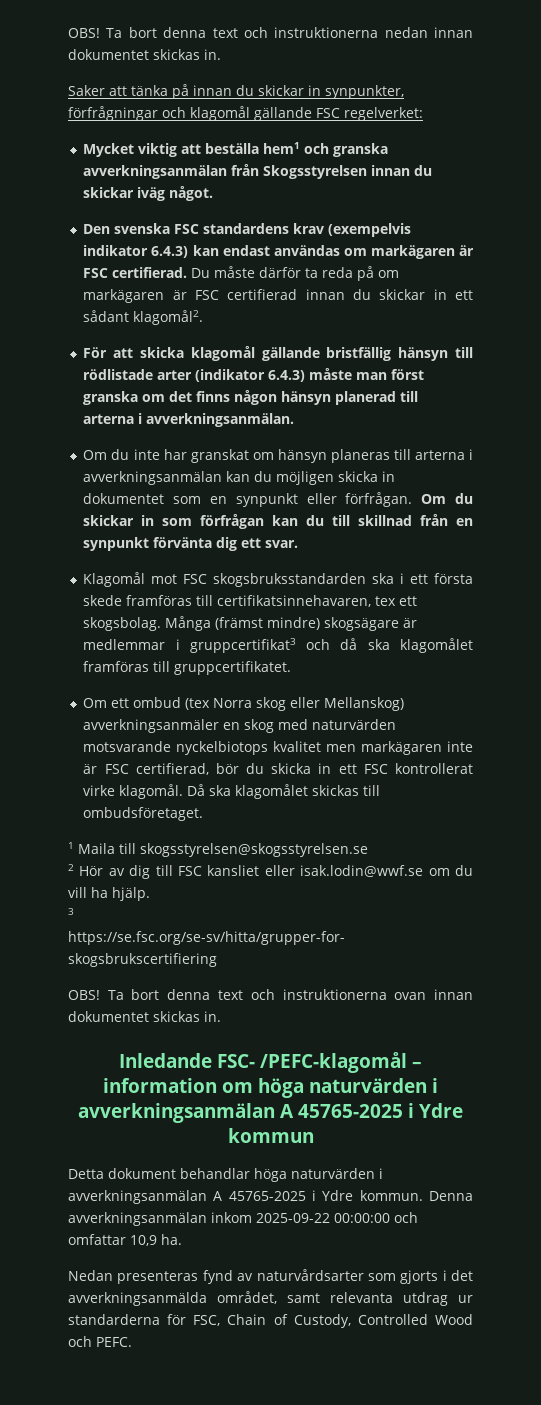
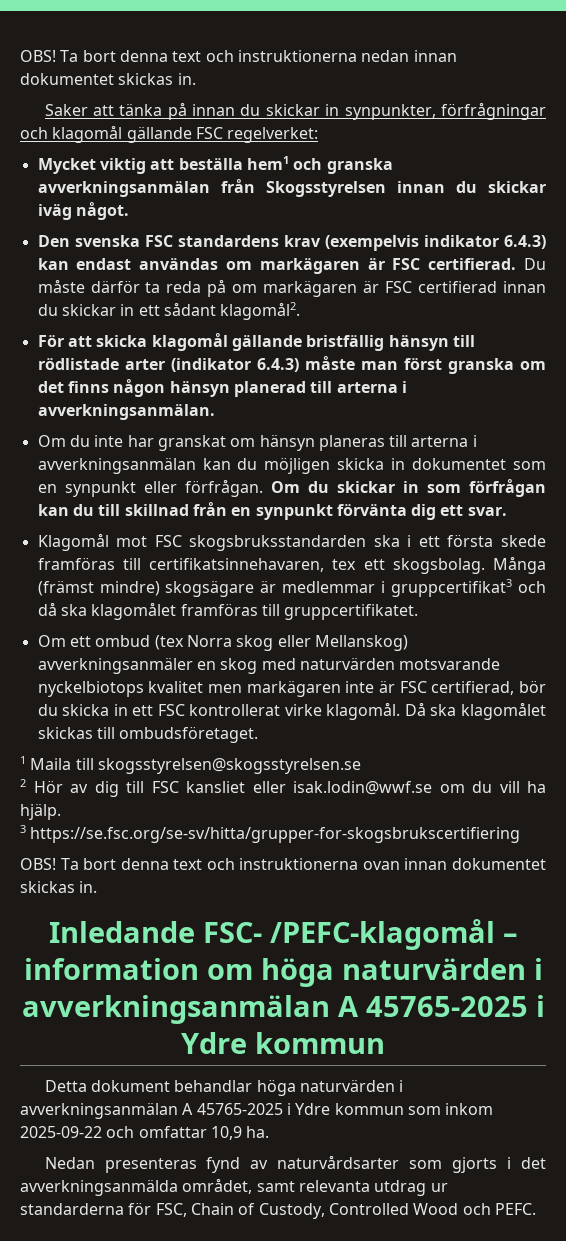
[359,1190,473,1201] [68,1212,207,1226] kommun. Denna avverkningsanmälan -> [334,1103,441,1115] kommun som
[334,1213,390,1223] 00:00:00 -> (102, 1132) none

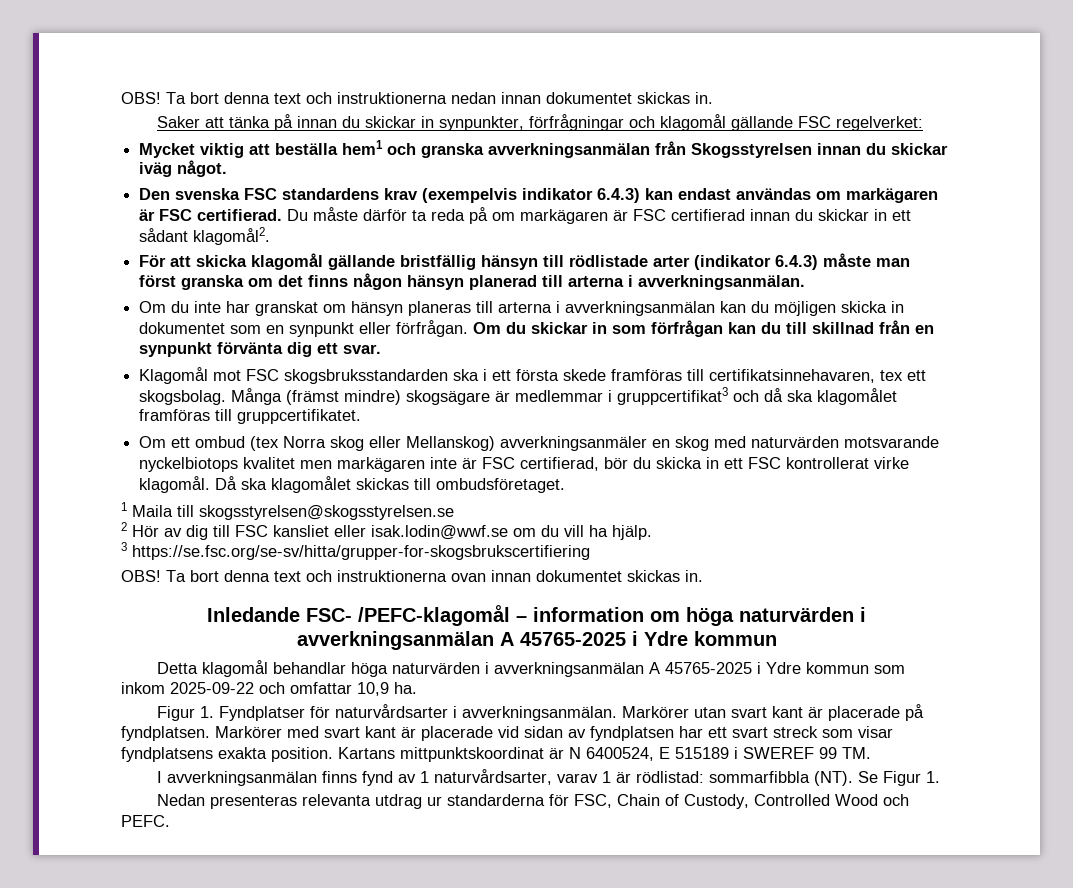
[90,1080,170,1092] dokument -> [201,660,268,677] klagomål
[44,1155,546,1173] [20,1178,295,1196] Nedan presenteras fynd av naturvårdsarter som gjorts i det avverkningsanmälda området, samt -> [156,704,924,721] [121,726,893,741] [121,747,871,762] [156,769,940,786] [156,794,297,809] Figur 1. Fyndplatser för naturvårdsarter i avverkningsanmälan. Markörer utan svart kant är placerade på fyndplatsen. Markörer med svart kant är placerade vid sidan av fyndplatsen har ett svart streck som visar fyndplatsens exakta position. Kartans mittpunktskoordinat är N 6400524, E 515189 i SWEREF 99 TM. // I avverkningsanmälan finns fynd av 1 naturvårdsarter, varav 1 är rödlistad: sommarfibbla (NT). Se Figur 1. // Nedan presenteras

